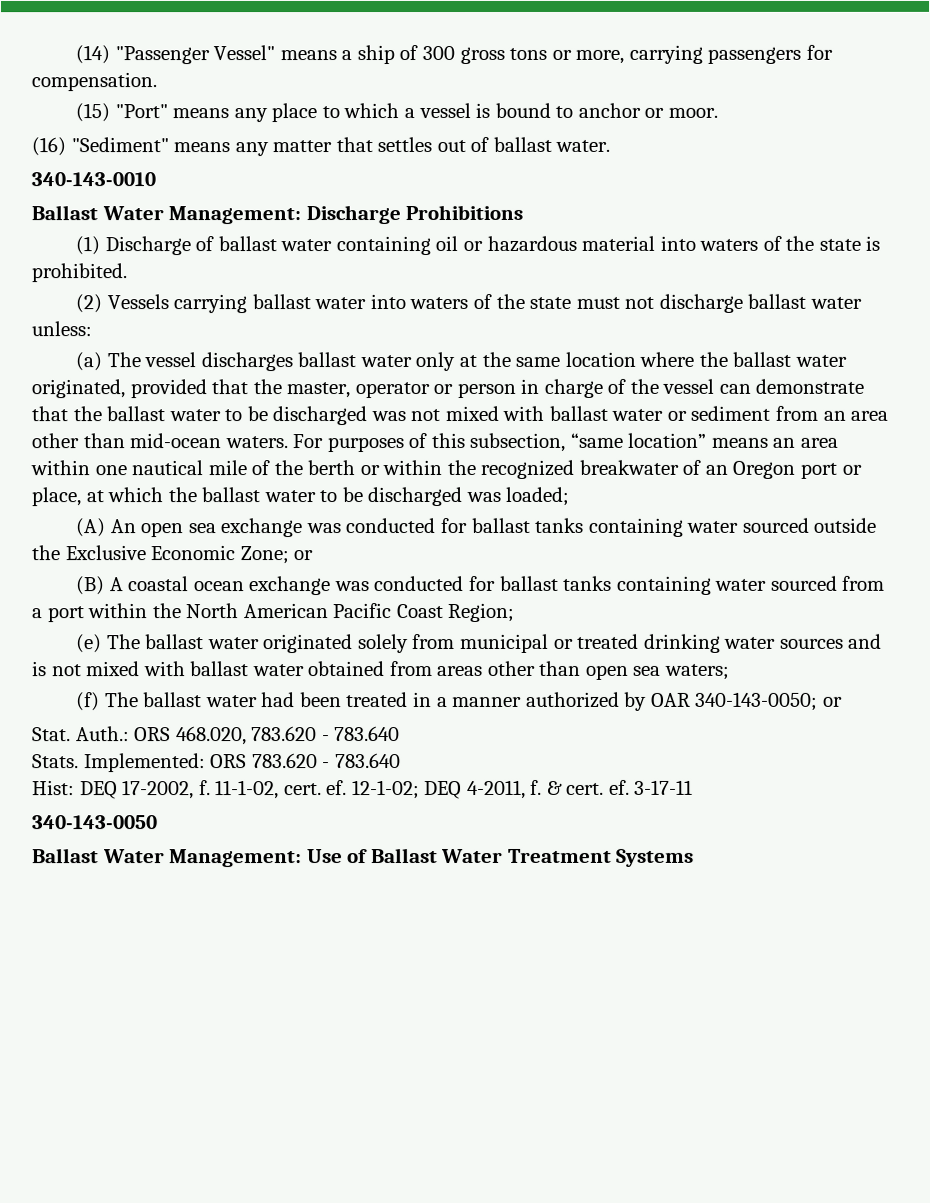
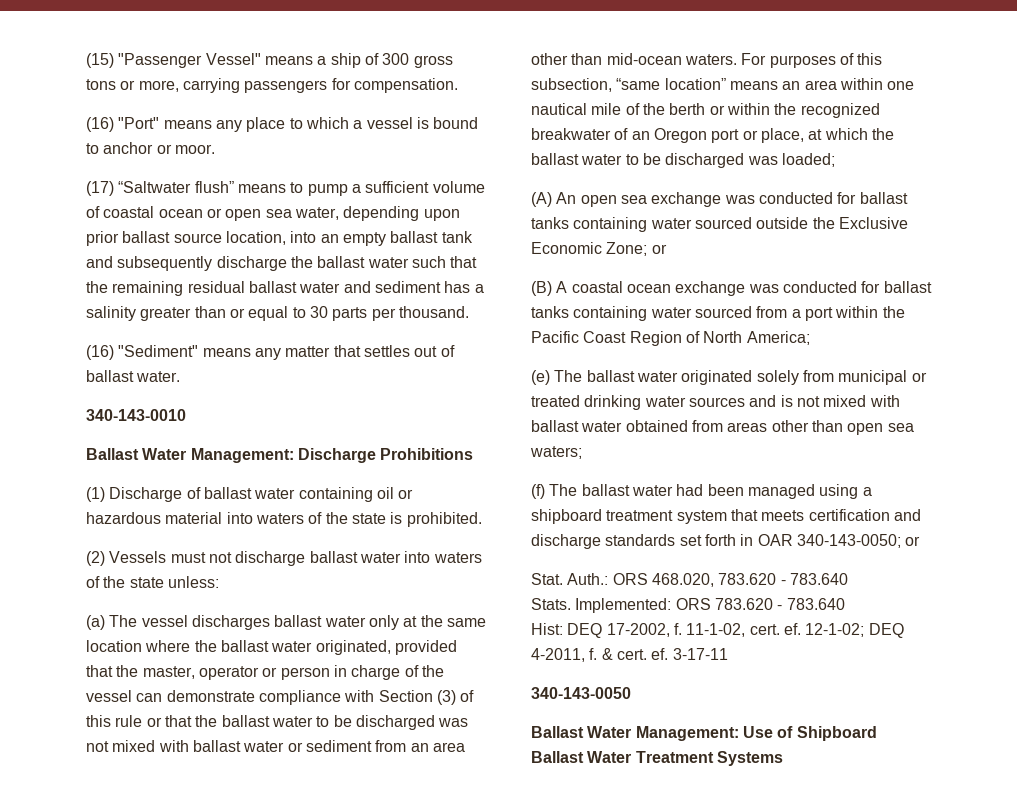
[75,45,111,65] (14) -> [86,53,114,68] (15)
[75,103,111,123] (15) -> [86,117,114,132] (16)
(718, 112) none -> [86,181,485,196] [86,206,460,221] [86,231,473,246] [86,256,478,271] [86,281,484,296] [86,306,469,321] // (17) “Saltwater flush” means to pump a sufficient volume of coastal ocean or open sea water, depending upon prior ballast source location, into an empty ballast tank and subsequently discharge the ballast water such that the remaining residual ballast water and sediment has a salinity greater than or equal to 30 parts per thousand.
[173,294,248,314] carrying -> [170,551,306,566] must not discharge
[575,293,862,313] must not discharge ballast water -> (164, 582) none
(865, 386) none -> [258,690,475,705] [86,715,162,727] compliance with Section (3) of this rule or
[186,602,516,623] North American Pacific Coast Region; -> [531,331,810,346] Pacific Coast Region of North America;
[346,691,648,711] treated in a manner authorized by -> [747,484,872,499] [531,509,921,524] [531,534,754,549] managed using a shipboard treatment system that meets certification and discharge standards set forth in
(369, 856) none -> [796,726,877,741] Shipboard

